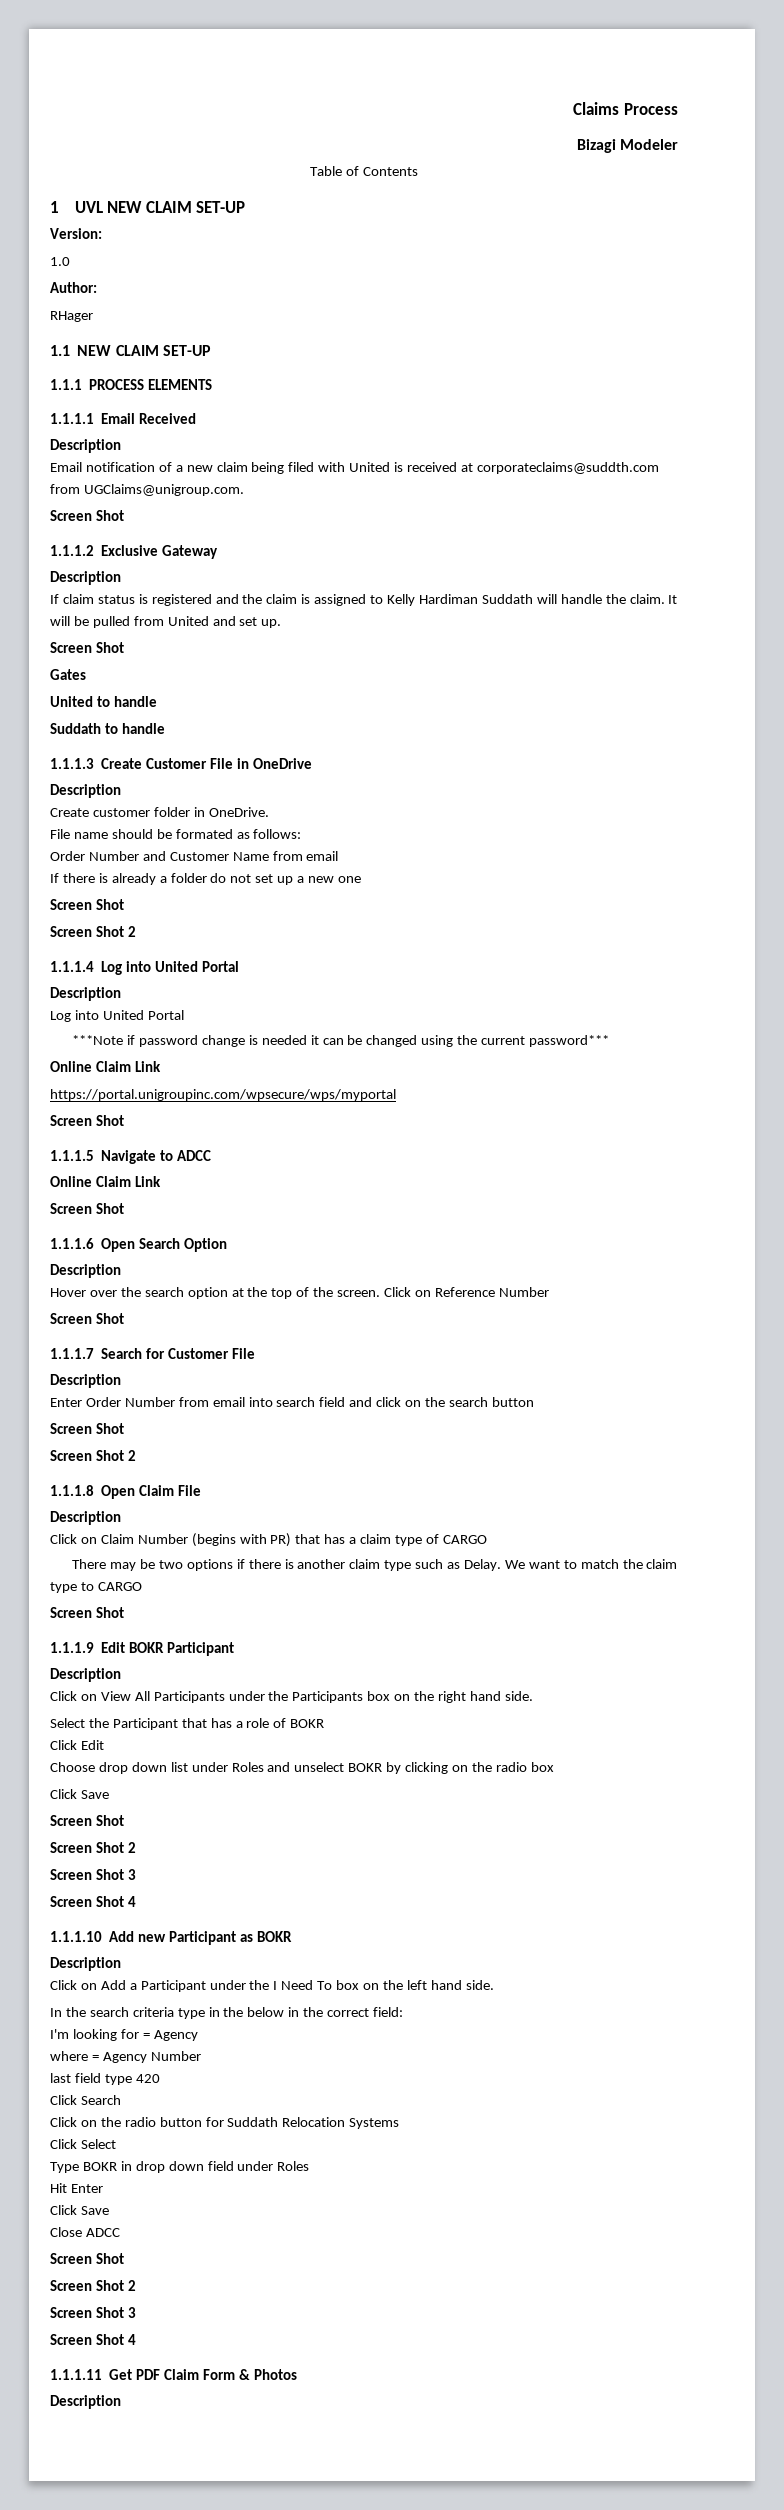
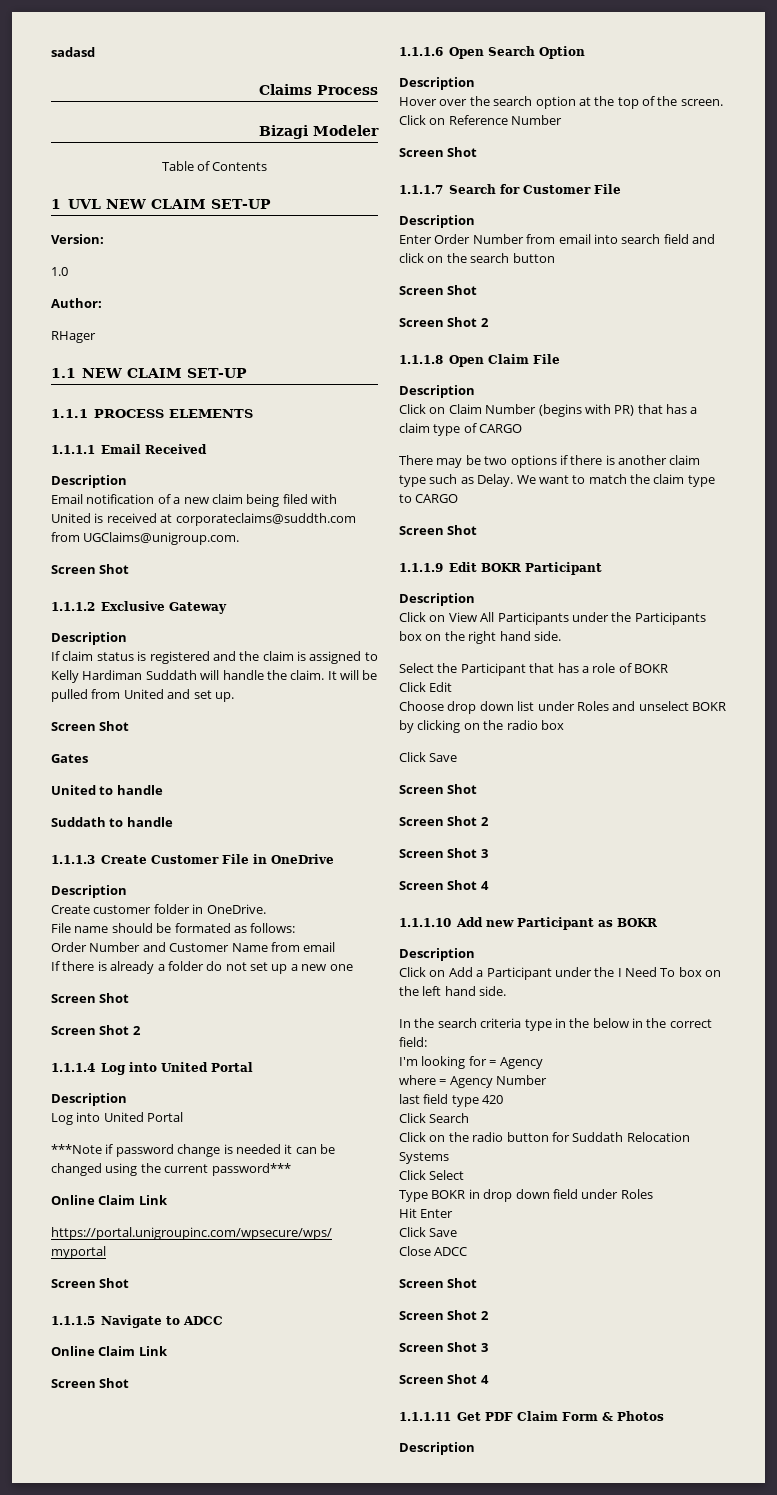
(573, 108) none -> [51,47,95,57] sadasd //

